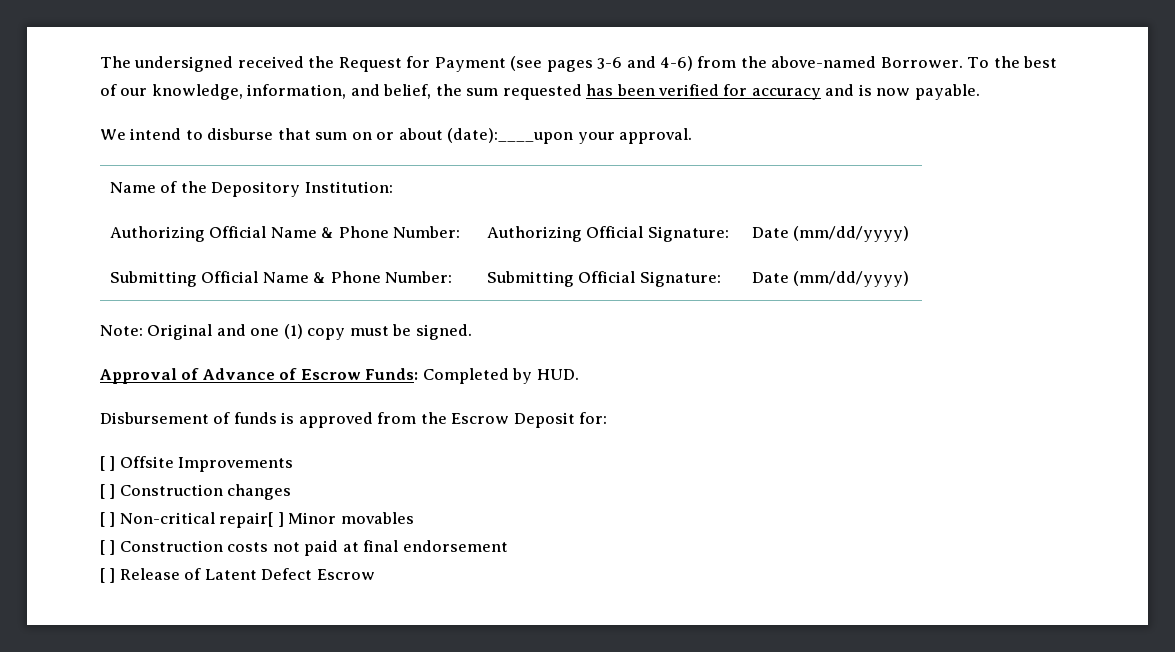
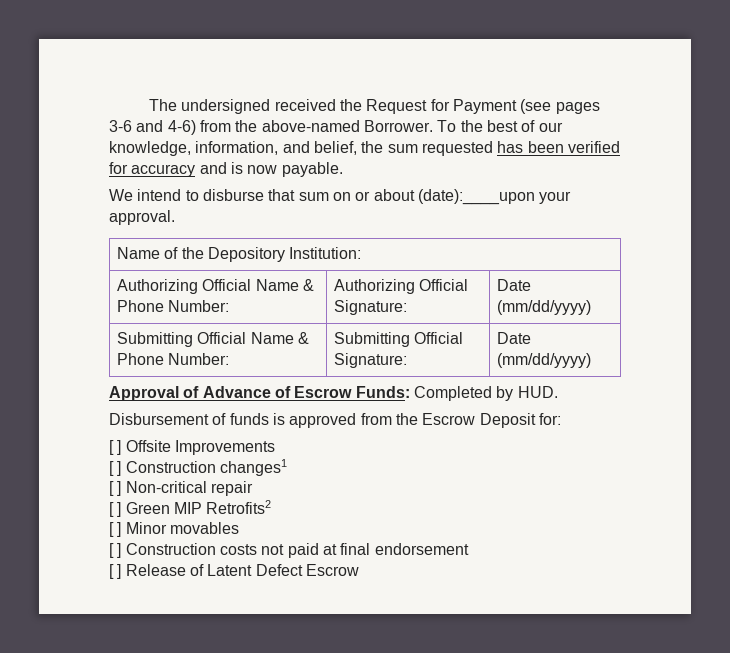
[100,324,472,340] // Note: Original and one (1) copy must be signed. -> (592, 360) none
[227,484,292,500] changes -> [219,459,287,476] changes1
[219,512,274,528] repair[ -> [210,481,253,496] [109,500,272,517] [109,522,114,537] repair // [ ] Green MIP Retrofits2 // [

